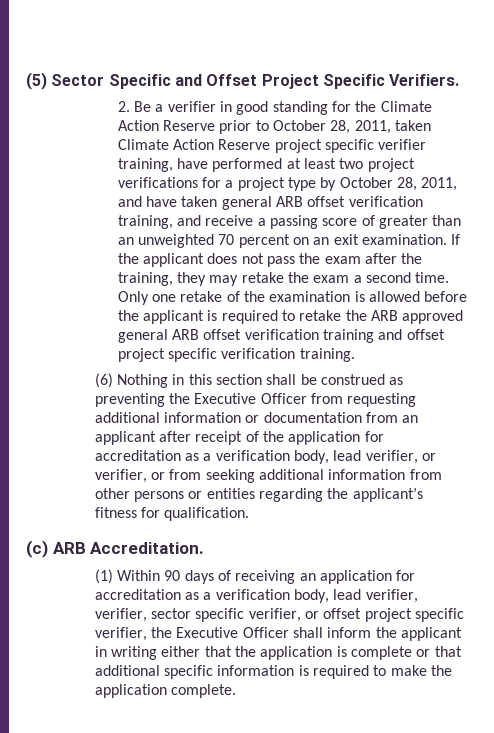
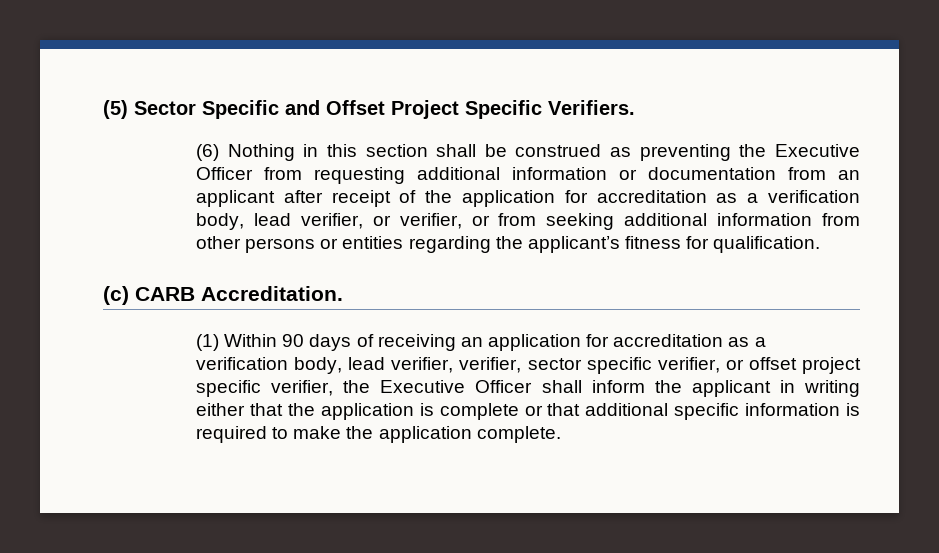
[117,101,432,115] [117,120,431,134] [117,139,427,153] [117,158,415,172] [117,177,458,191] [117,196,423,210] [117,215,462,229] [117,234,461,248] [117,253,423,267] [117,272,450,286] [117,291,468,305] [117,310,464,324] [117,329,445,343] [117,348,355,362] // 2. Be a verifier in good standing for the Climate Action Reserve prior to October 28, 2011, taken Climate Action Reserve project specific verifier training, have performed at least two project verifications for a project type by October 28, 2011, and have taken general ARB offset verification training, and receive a passing score of greater than an unweighted 70 percent on an exit examination. If the applicant does not pass the exam after the training, they may retake the exam a second time. Only one retake of the examination is allowed before the applicant is required to retake the ARB approved general ARB offset verification training and offset project specific verification training. -> (635, 107) none
[52,542,86,554] ARB -> [135,287,195,301] CARB

